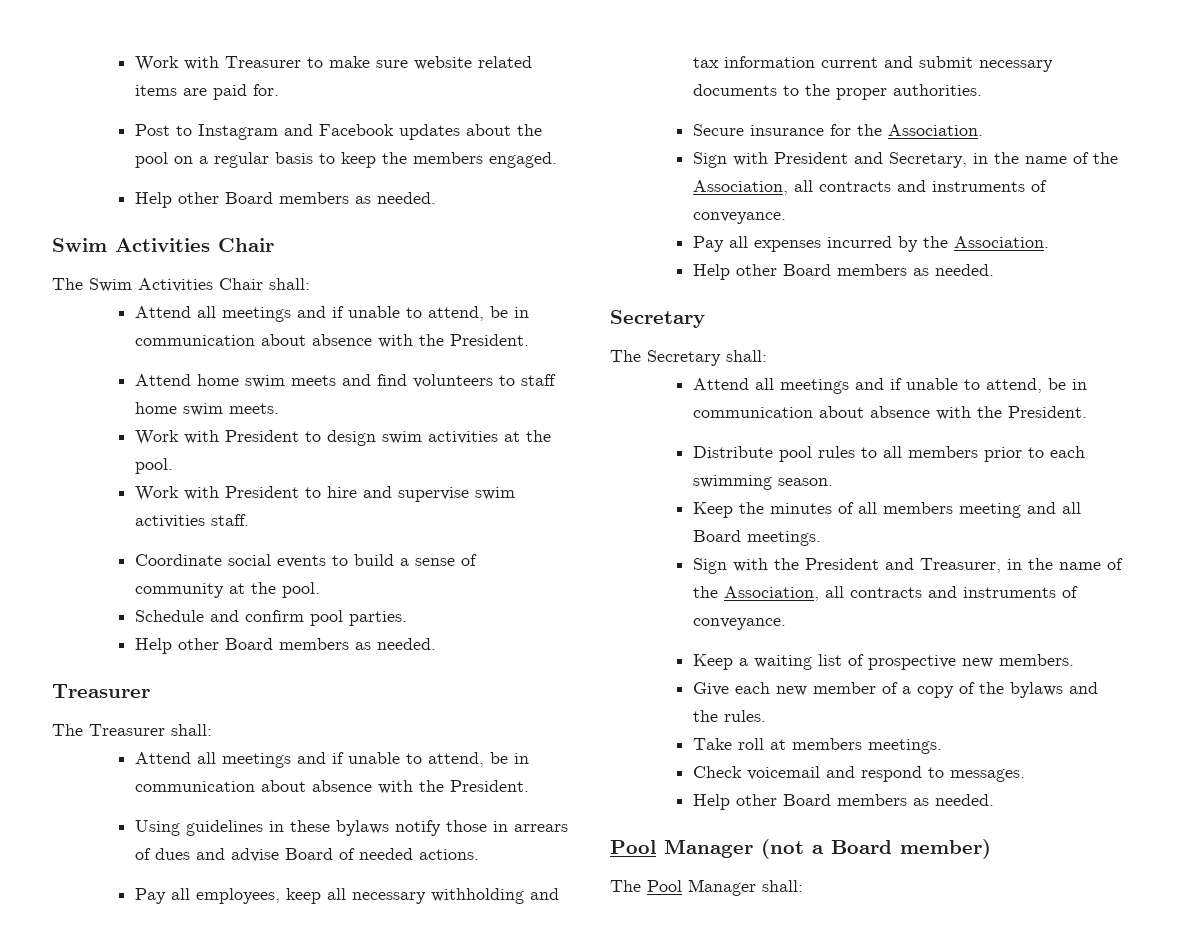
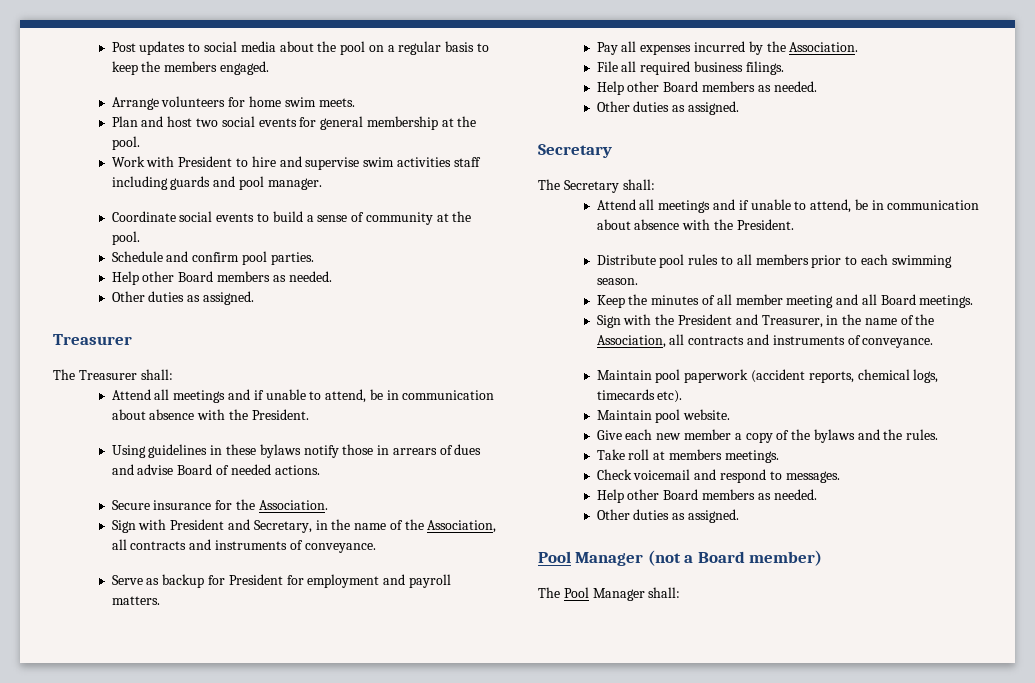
[134,56,532,71] [134,84,279,100] [134,124,460,140] Work with Treasurer to make sure website related items are paid for. // Post to Instagram and Facebook updates -> [111,41,276,55] Post updates to social media
[134,192,436,208] [52,238,274,252] [52,278,310,292] [134,306,529,322] [134,334,529,348] [134,374,556,388] [134,402,279,416] [134,430,498,446] Help other Board members as needed. // Swim Activities Chair // The Swim Activities Chair shall: // Attend all meetings and if unable to attend, be in communication about absence with the President. // Attend home swim meets and find volunteers to staff home swim meets. // Work with President to design swim activities -> [111,96,355,110] [111,116,438,130] Arrange volunteers for home swim meets. // Plan and host two social events for general membership
[210,514,249,526] staff. -> [453,157,481,167] [111,176,322,190] staff including guards and pool manager.
(436, 644) none -> [111,291,254,305] // Other duties as assigned.
[134,888,559,904] [692,56,1053,72] [692,84,982,100] // Pay all employees, keep all necessary withholding and tax information current and submit necessary documents to the proper authorities. -> (320, 470) none
(786, 218) none -> [111,574,451,588] [111,596,160,605] // Serve as backup for President for employment and payroll matters.
[692,264,994,280] // Help other Board members as needed. -> [596,61,784,75] [596,81,817,95] [596,101,739,115] // File all required business filings. // Help other Board members as needed. // Other duties as assigned.
[882,502,953,514] members -> [735,294,783,305] member
[692,654,1074,670] Keep a waiting list of prospective new members. -> [596,369,939,383] [596,389,683,403] [596,409,731,423] Maintain pool paperwork (accident reports, chemical logs, timecards etc). // Maintain pool website.
[881,682,898,694] of -> (731, 434) none
(994, 800) none -> [596,509,739,523] // Other duties as assigned.

